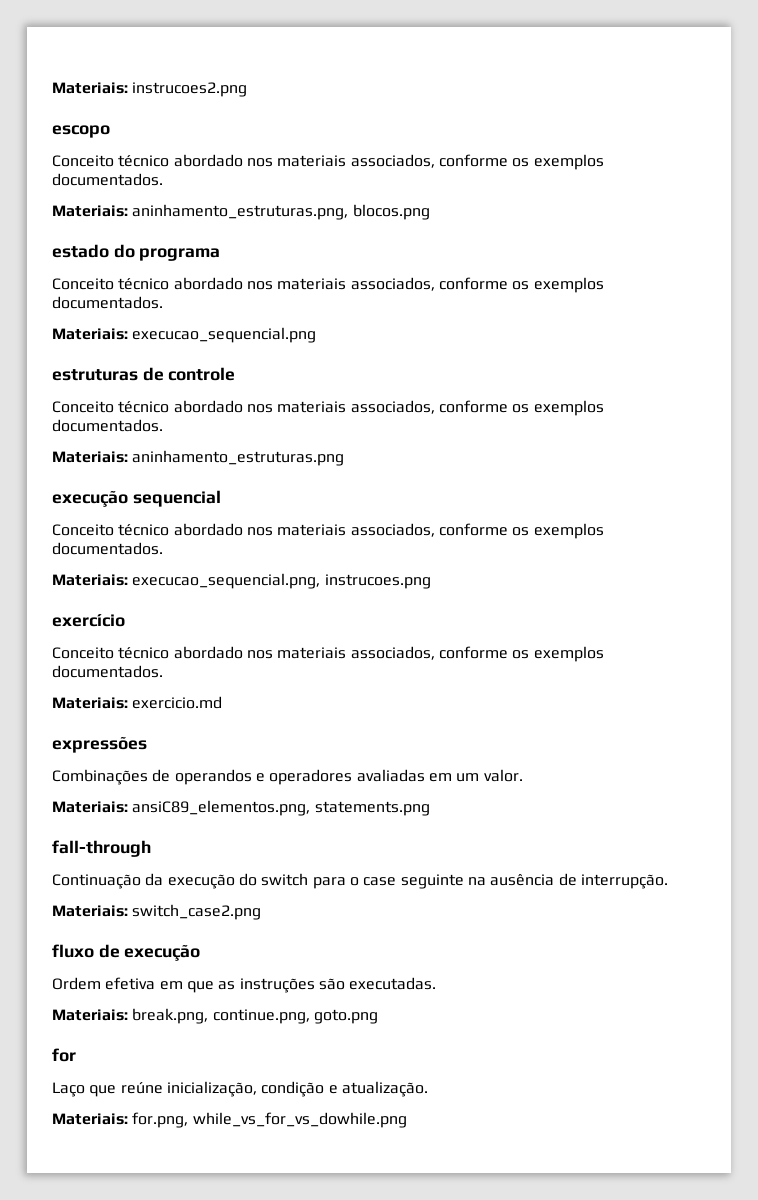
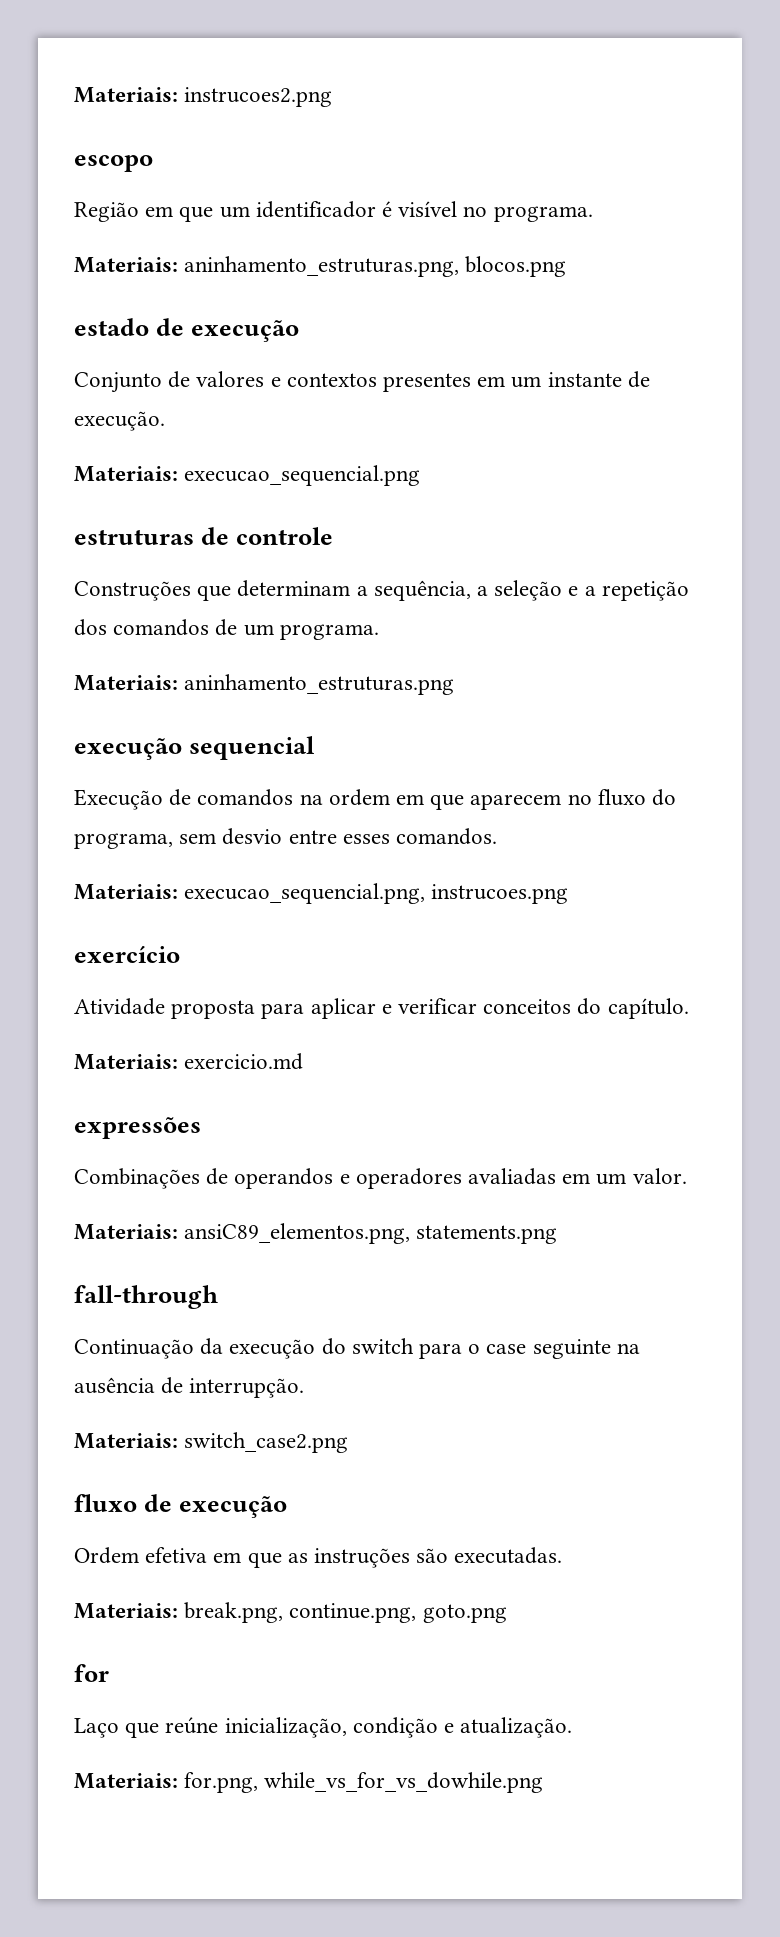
[52,154,604,170] [52,173,163,186] [52,204,430,220] [52,244,221,261] [52,277,604,293] [52,296,163,309] Conceito técnico abordado nos materiais associados, conforme os exemplos documentados. // Materiais: aninhamento_estruturas.png, blocos.png // estado do programa // Conceito técnico abordado nos materiais associados, conforme os exemplos documentados. -> [74,201,593,222] [74,256,567,277] [74,318,300,342] [74,371,650,393] [74,411,165,431] Região em que um identificador é visível no programa. // Materiais: aninhamento_estruturas.png, blocos.png // estado de execução // Conjunto de valores e contextos presentes em um instante de execução.
[52,400,604,416] [52,419,163,432] [52,450,345,466] [52,490,221,507] [52,523,604,539] [52,542,163,555] [52,573,431,589] [52,614,125,627] [52,646,604,662] [52,665,163,678] Conceito técnico abordado nos materiais associados, conforme os exemplos documentados. // Materiais: aninhamento_estruturas.png // execução sequencial // Conceito técnico abordado nos materiais associados, conforme os exemplos documentados. // Materiais: execucao_sequencial.png, instrucoes.png // exercício // Conceito técnico abordado nos materiais associados, conforme os exemplos documentados. -> [74,580,689,601] [74,619,379,640] [74,674,455,695] [74,736,316,760] [74,789,677,810] [74,828,498,849] [74,883,569,904] [74,945,180,963] [74,998,689,1019] Construções que determinam a sequência, a seleção e a repetição dos comandos de um programa. // Materiais: aninhamento_estruturas.png // execução sequencial // Execução de comandos na ordem em que aparecem no fluxo do programa, sem desvio entre esses comandos. // Materiais: execucao_sequencial.png, instrucoes.png // exercício // Atividade proposta para aplicar e verificar conceitos do capítulo.

